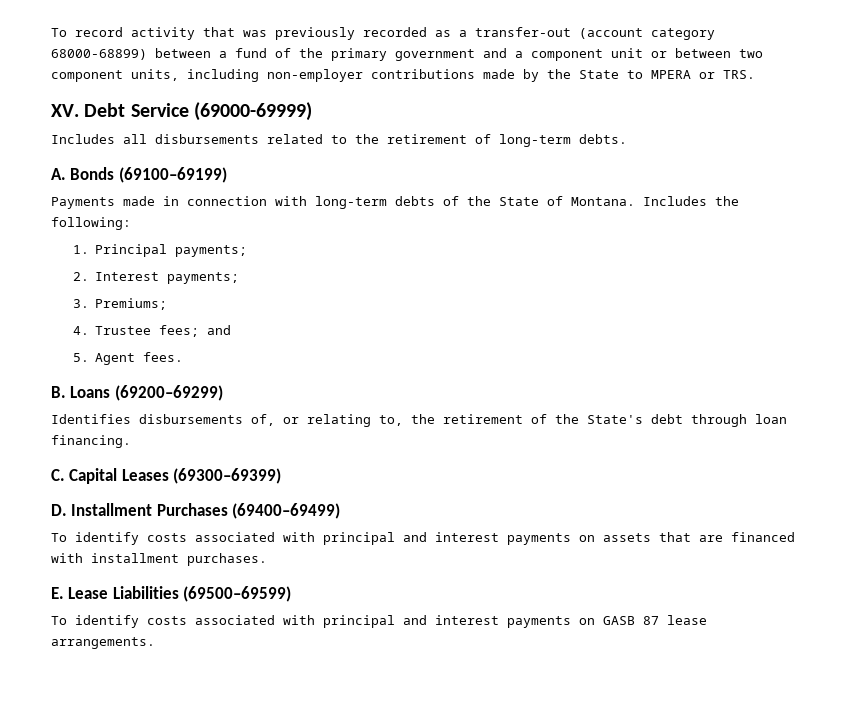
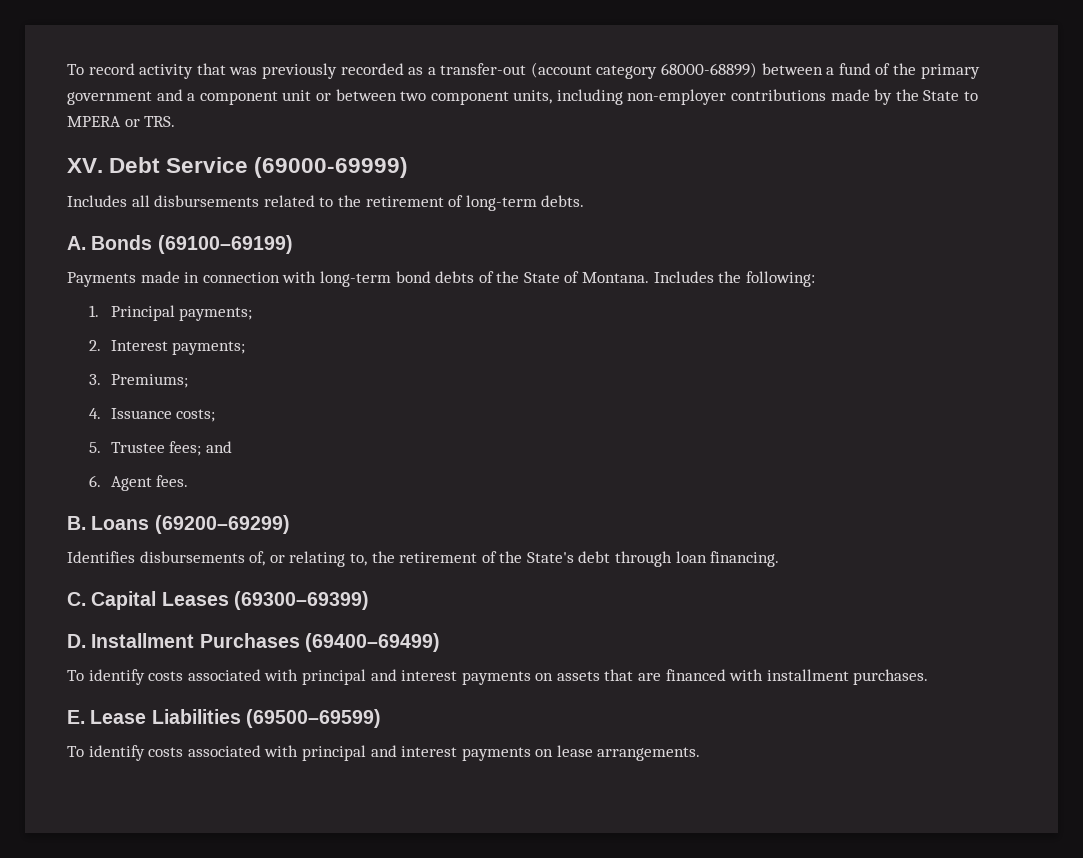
(387, 202) none -> [395,271,431,283] bond
(89, 330) none -> [110,408,216,422] [88,442,101,453] Issuance costs; // 5.
[72,353,89,362] 5. -> [88,475,101,487] 6.
[603,616,659,625] GASB 87 -> (554, 753) none

